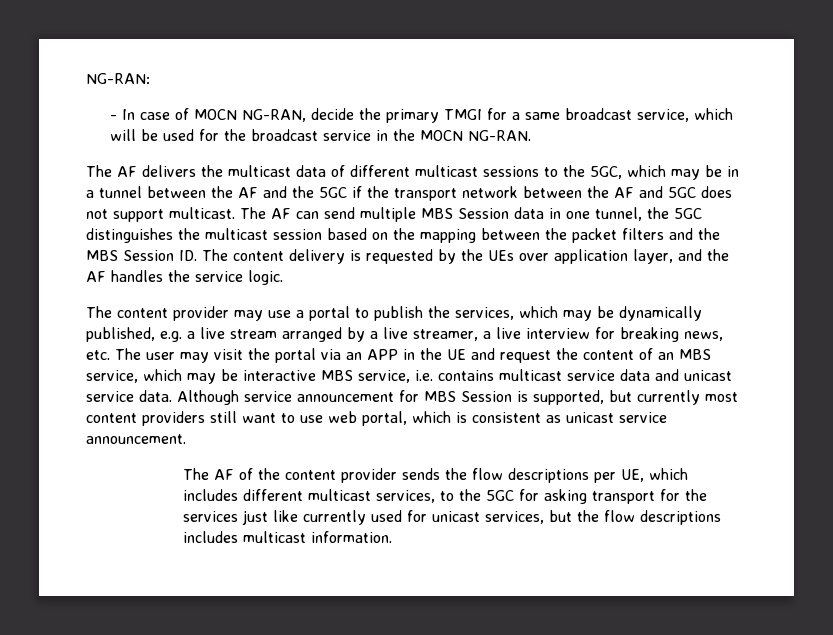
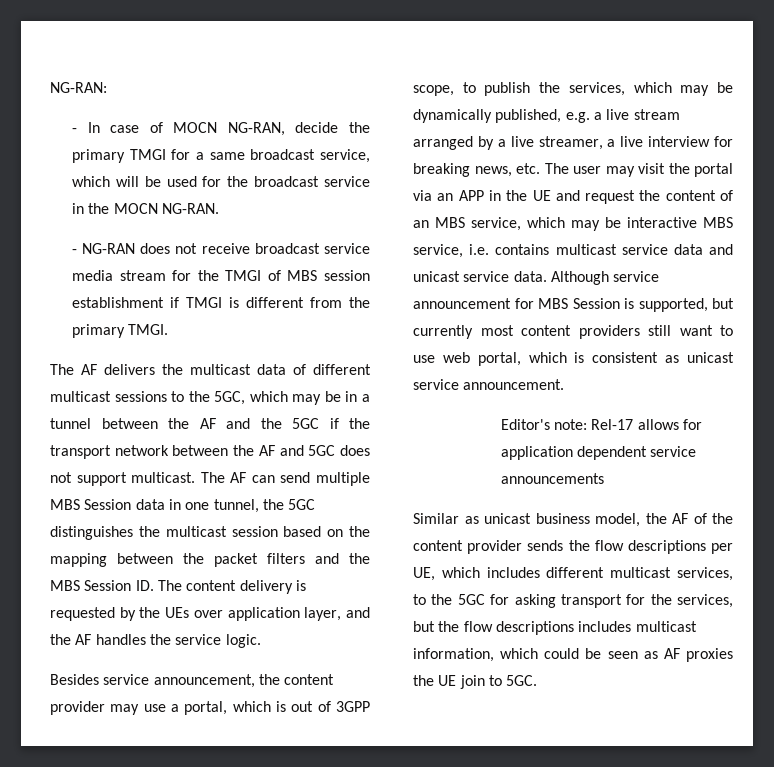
(532, 135) none -> [71,243,370,254] [71,270,371,281] [71,297,370,308] [71,324,169,338] // - NG-RAN does not receive broadcast service media stream for the TMGI of MBS session establishment if TMGI is different from the primary TMGI.
[86,306,112,318] The -> [50,674,280,688] Besides service announcement, the
[309,306,350,321] portal -> [184,701,370,715] [413,85,454,96] portal, which is out of 3GPP scope,
[182,468,209,480] The -> [500,419,703,430] [500,446,697,460] [500,473,604,484] [413,513,667,527] Editor's note: Rel-17 allows for application dependent service announcements // Similar as unicast business model, the
[182,510,480,525] services just like currently used for unicast -> (672, 599) none
[310,531,392,543] information. -> [413,648,733,662] [413,675,538,689] information, which could be seen as AF proxies the UE join to 5GC.

